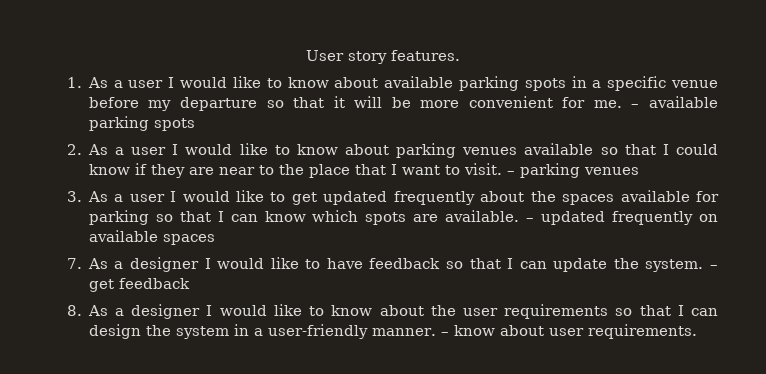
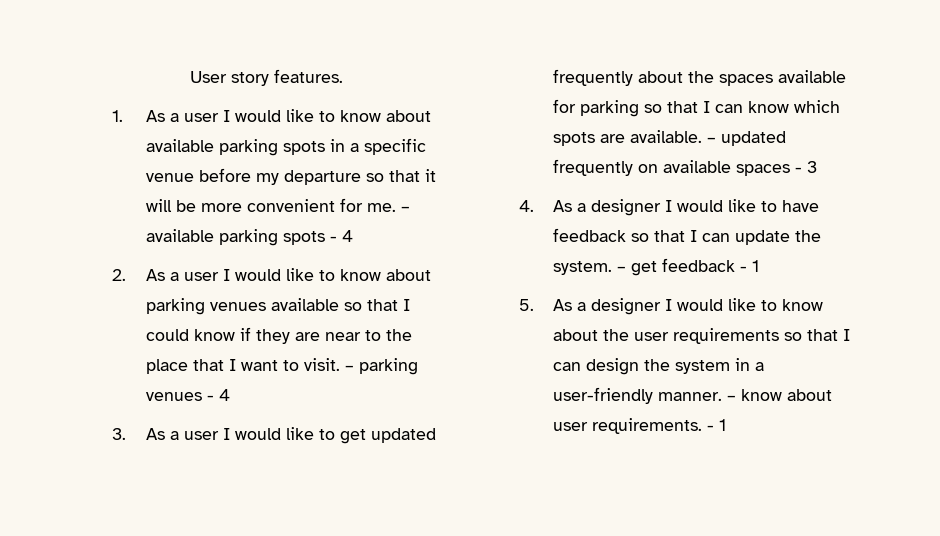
(195, 124) none -> [329,230,353,242] - 4
(639, 171) none -> [206,389,230,401] - 4
[66,258,82,269] // 7. -> [794,161,817,173] [518,200,534,212] - 3 // 4.
[66,305,82,316] // 8. -> [739,260,759,272] [518,299,534,311] - 1 // 5.
(697, 331) none -> [706,419,726,431] - 1

